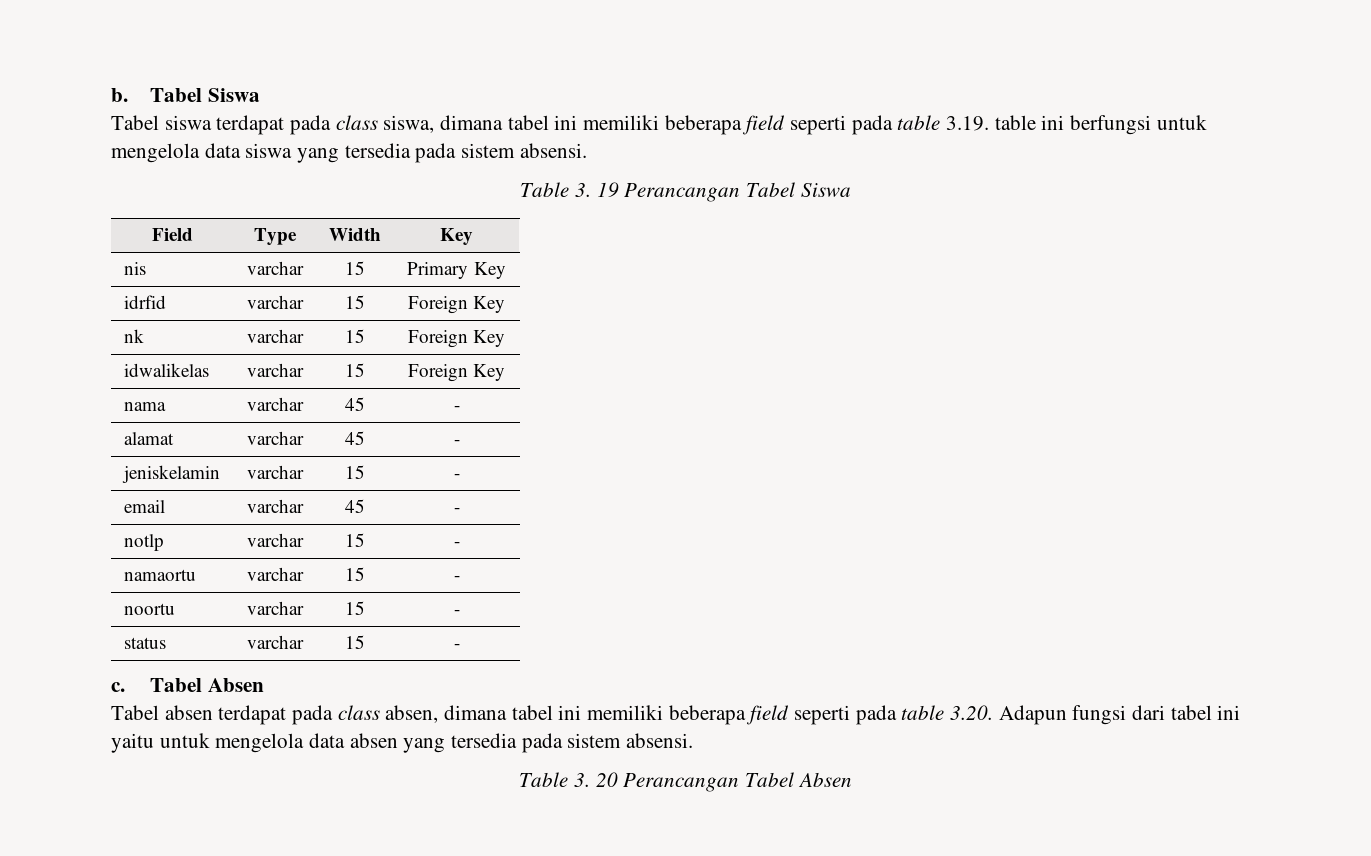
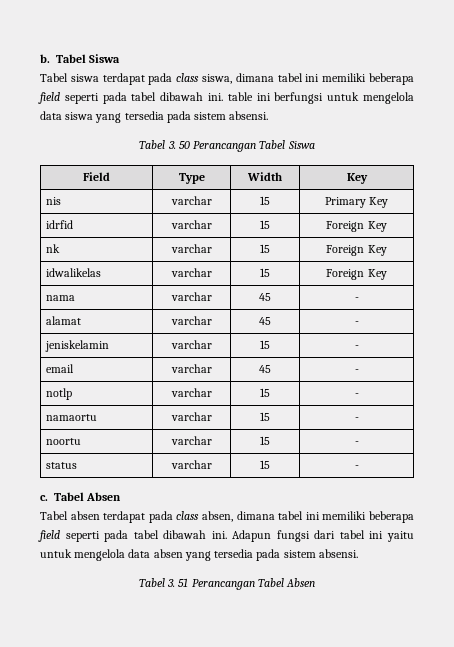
[897,115,990,131] table 3.19. -> [131,92,223,101] tabel dibawah ini.
[520,182,619,197] Table 3. 19 -> [139,140,190,149] Tabel 3. 50
[901,705,994,720] table 3.20. -> [133,530,227,539] tabel dibawah ini.
[519,772,618,787] Table 3. 20 -> [138,578,189,587] Tabel 3. 51

